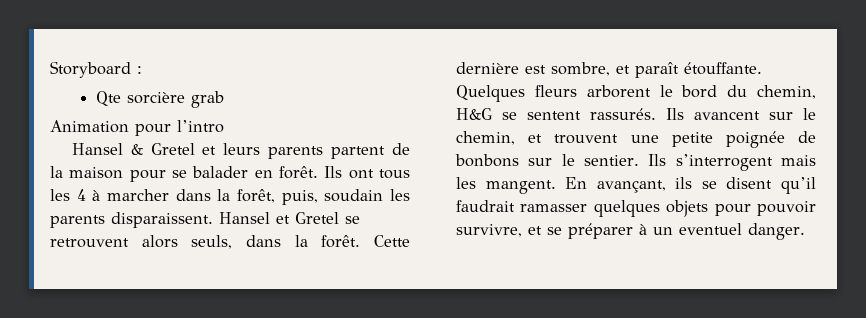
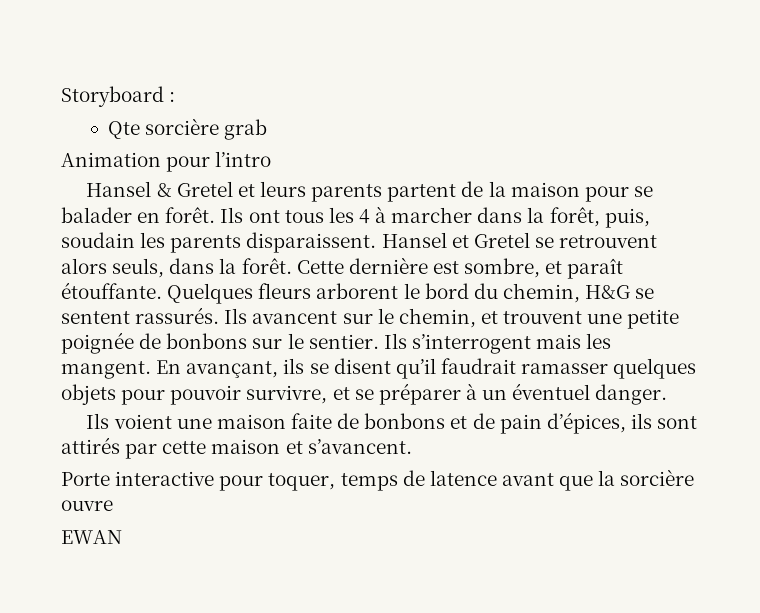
[679,223,742,235] eventuel -> [512,383,591,400] éventuel
(805, 231) none -> [86,412,698,434] [61,437,412,459] [61,469,695,491] [61,500,113,511] [61,530,122,544] // Ils voient une maison faite de bonbons et de pain d’épices, ils sont attirés par cette maison et s’avancent. // Porte interactive pour toquer, temps de latence avant que la sorcière ouvre // EWAN

